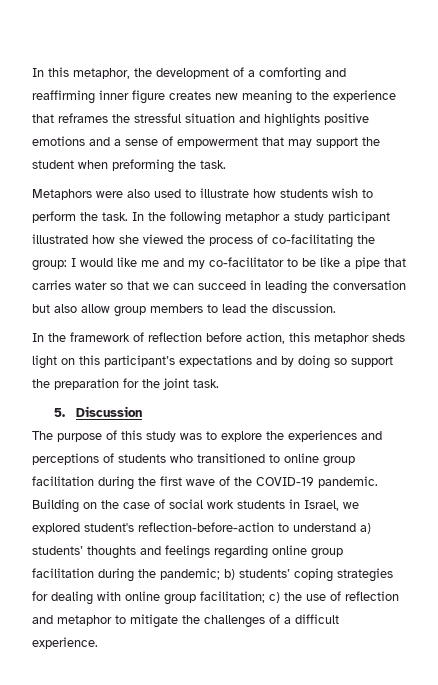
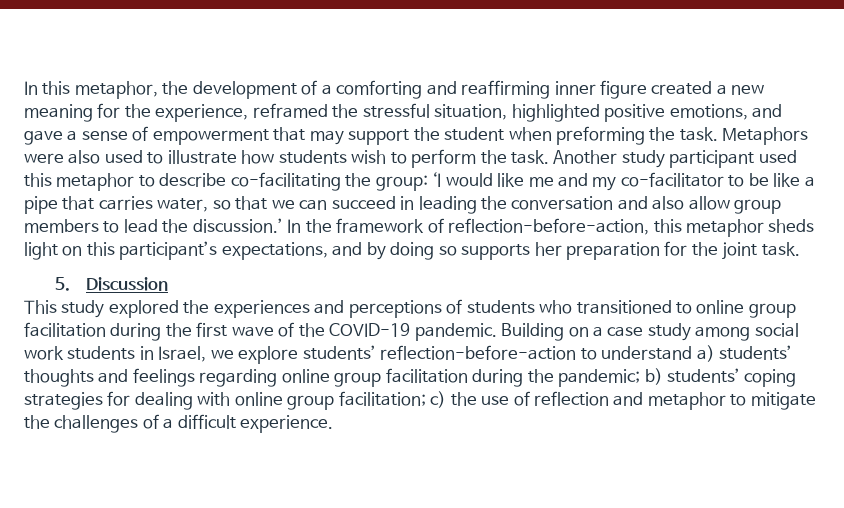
[169,90,396,104] [32,113,369,127] [32,136,110,146] creates new meaning to the experience that reframes the stressful situation and highlights positive emotions and -> [651,81,765,95] [24,103,782,122] [24,130,63,145] created a new meaning for the experience, reframed the stressful situation, highlighted positive emotions, and gave
(226, 164) // -> (718, 134) none
[132,211,390,225] [32,234,268,246] In the following metaphor a study participant illustrated how she viewed the process of -> [553,150,797,168] [24,173,227,191] Another study participant used this metaphor to describe
[71,258,76,267] I -> [432,172,442,187] ‘I
[75,281,107,290] water -> [157,198,209,212] water,
[32,304,50,313] but -> [617,196,648,210] and
[272,303,336,313] discussion. // -> [192,218,283,233] discussion.’
[148,332,285,344] reflection before action, -> [448,218,650,235] reflection-before-action,
[179,355,252,367] expectations -> [221,242,328,260] expectations,
[351,356,393,367] [32,379,50,388] support the -> [461,242,562,260] supports her
[32,430,262,442] The purpose of this study was to explore -> [24,300,179,318] This study explored
[101,499,165,509] the case of -> [592,323,751,341] a case study among
[32,523,134,534] explored student's -> [238,345,376,364] explore students’

